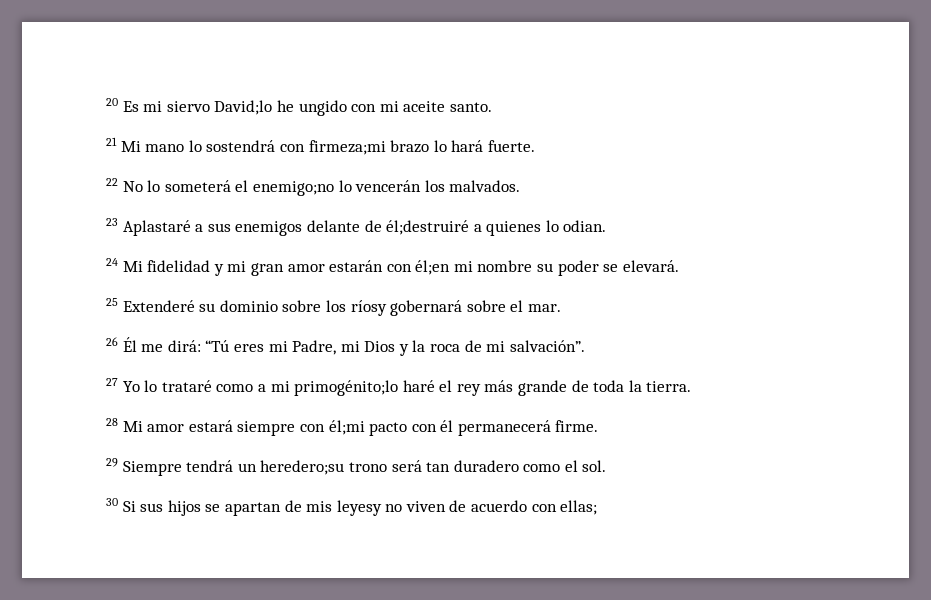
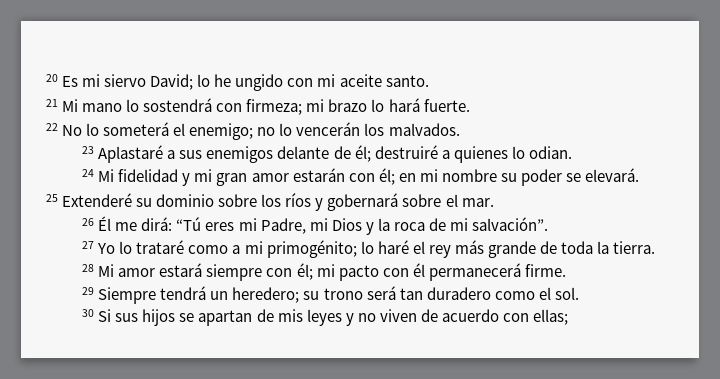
[214,100,273,115] David;lo -> [150,74,211,90] David; lo
[308,140,386,155] firmeza;mi -> [246,99,325,115] firmeza; mi
[252,181,334,196] enemigo;no -> [189,123,276,140] enemigo; no
[386,220,470,235] él;destruiré -> [354,145,438,162] él; destruiré
[415,260,451,275] él;en -> [378,168,416,185] él; en
[350,300,387,316] ríosy -> [285,193,324,211] ríos y
[294,380,399,396] primogénito;lo -> [266,240,374,258] primogénito; lo
[328,420,365,435] él;mi -> [296,263,335,280] él; mi
[260,460,345,475] heredero;su -> [232,287,320,303] heredero; su
[336,500,382,516] leyesy -> [306,309,354,326] leyes y

